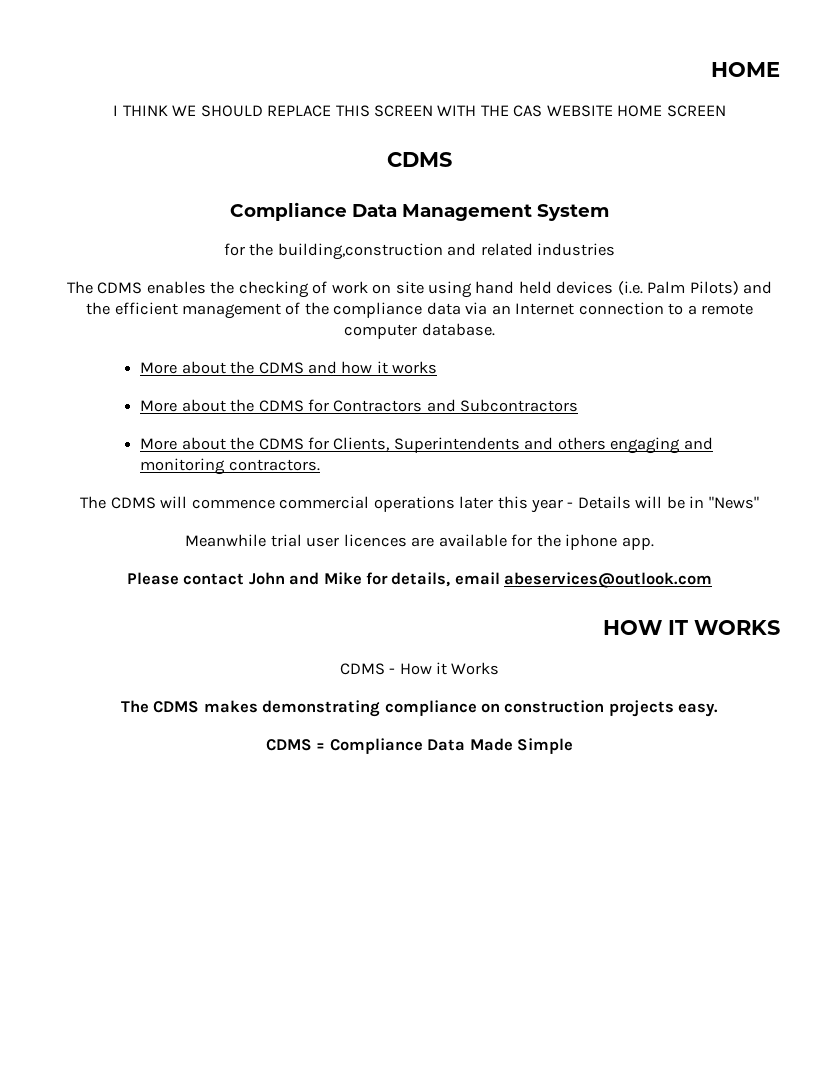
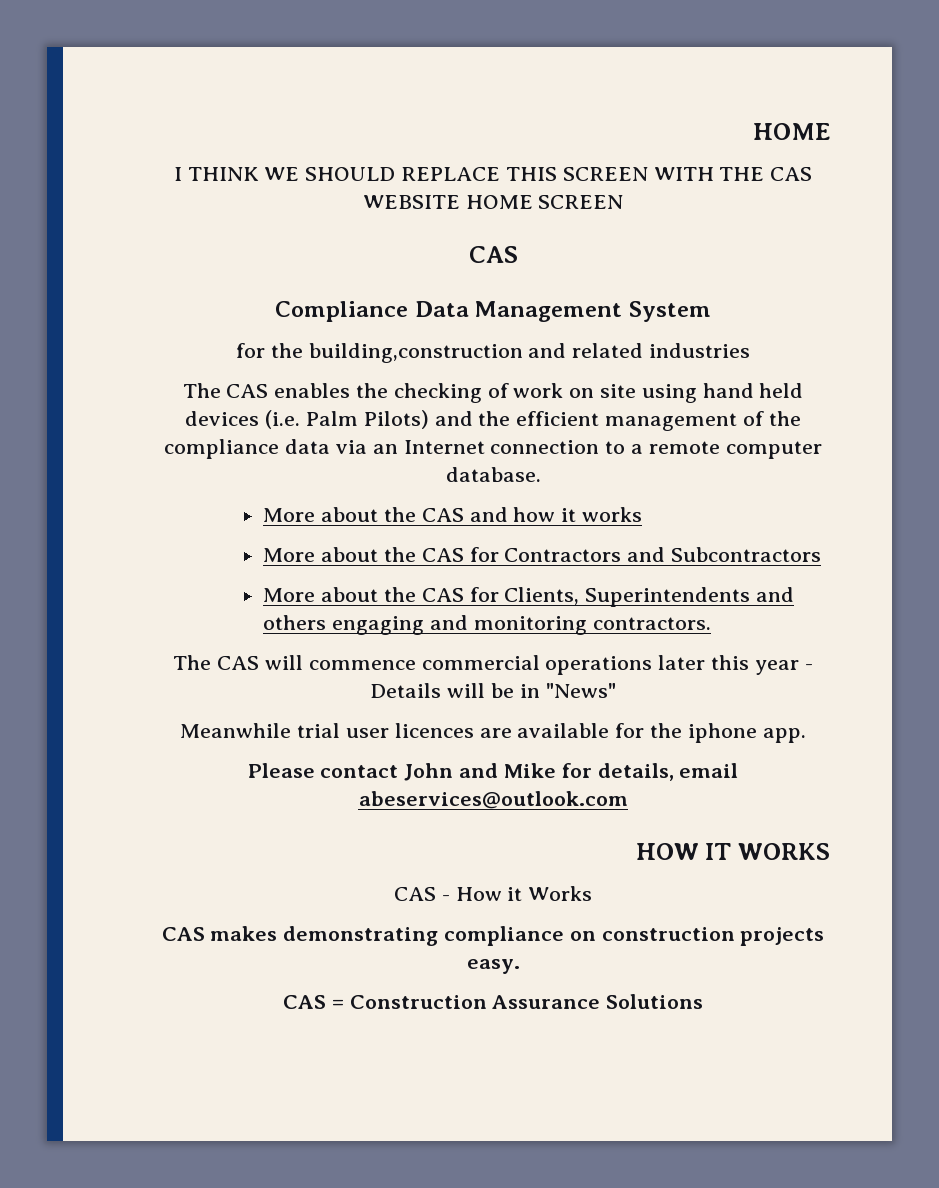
[387,152,452,167] CDMS -> [468,246,518,263] CAS
[97,282,143,294] CDMS -> [226,384,269,398] CAS
[258,362,304,374] CDMS -> [421,508,464,522] CAS
[258,400,304,412] CDMS -> [421,548,464,562] CAS
[258,438,304,450] CDMS -> [421,588,464,602] CAS
[110,497,156,509] CDMS -> [217,656,260,670] CAS
[339,663,385,675] CDMS -> [393,887,436,901] CAS
[120,700,200,713] The CDMS -> [161,927,205,941] CAS
[265,738,574,754] CDMS = Compliance Data Made Simple -> [282,994,704,1009] CAS = Construction Assurance Solutions

